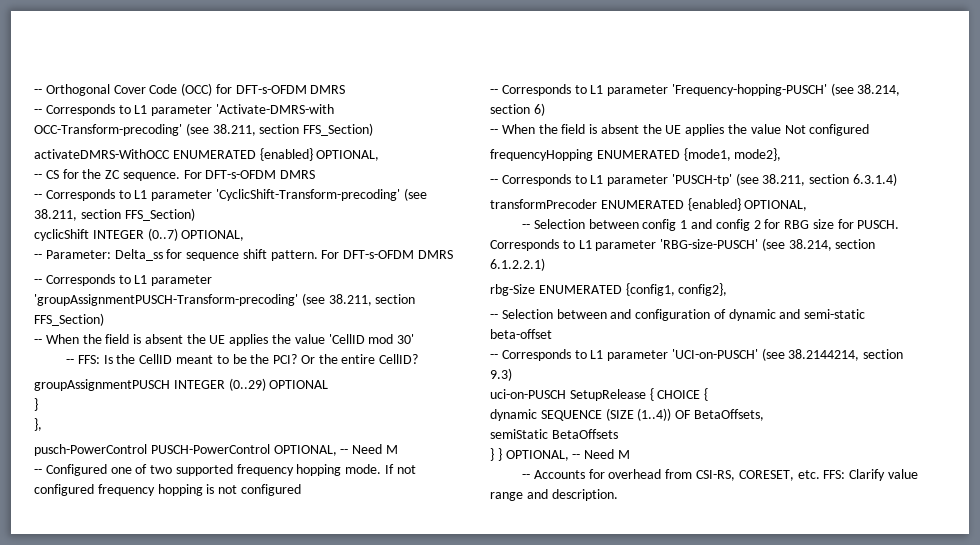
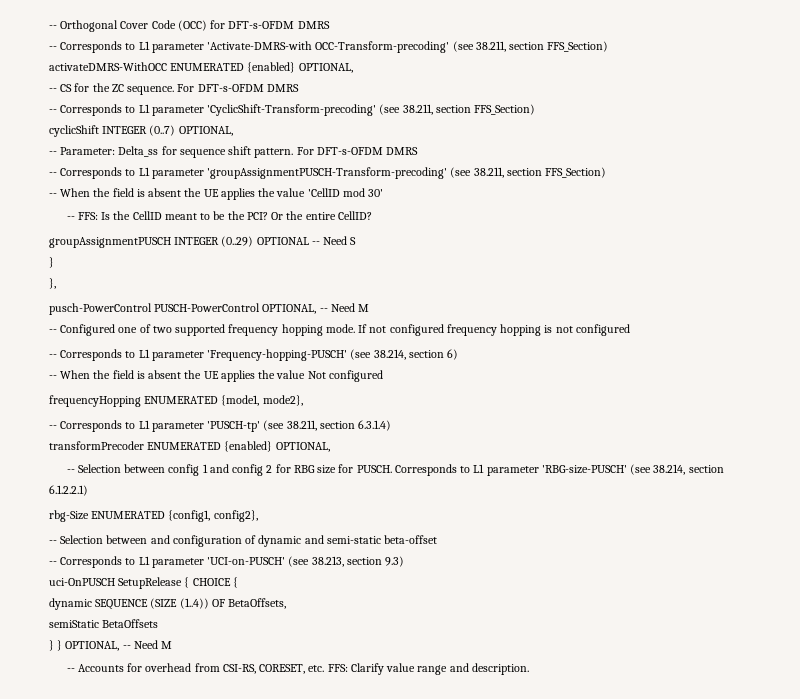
(329, 384) none -> [311,236,357,245] -- Need S
[788,349,860,361] 38.2144214, -> [311,556,344,567] 38.213,
[490,389,566,399] uci-on-PUSCH -> [49,578,115,586] uci-OnPUSCH

